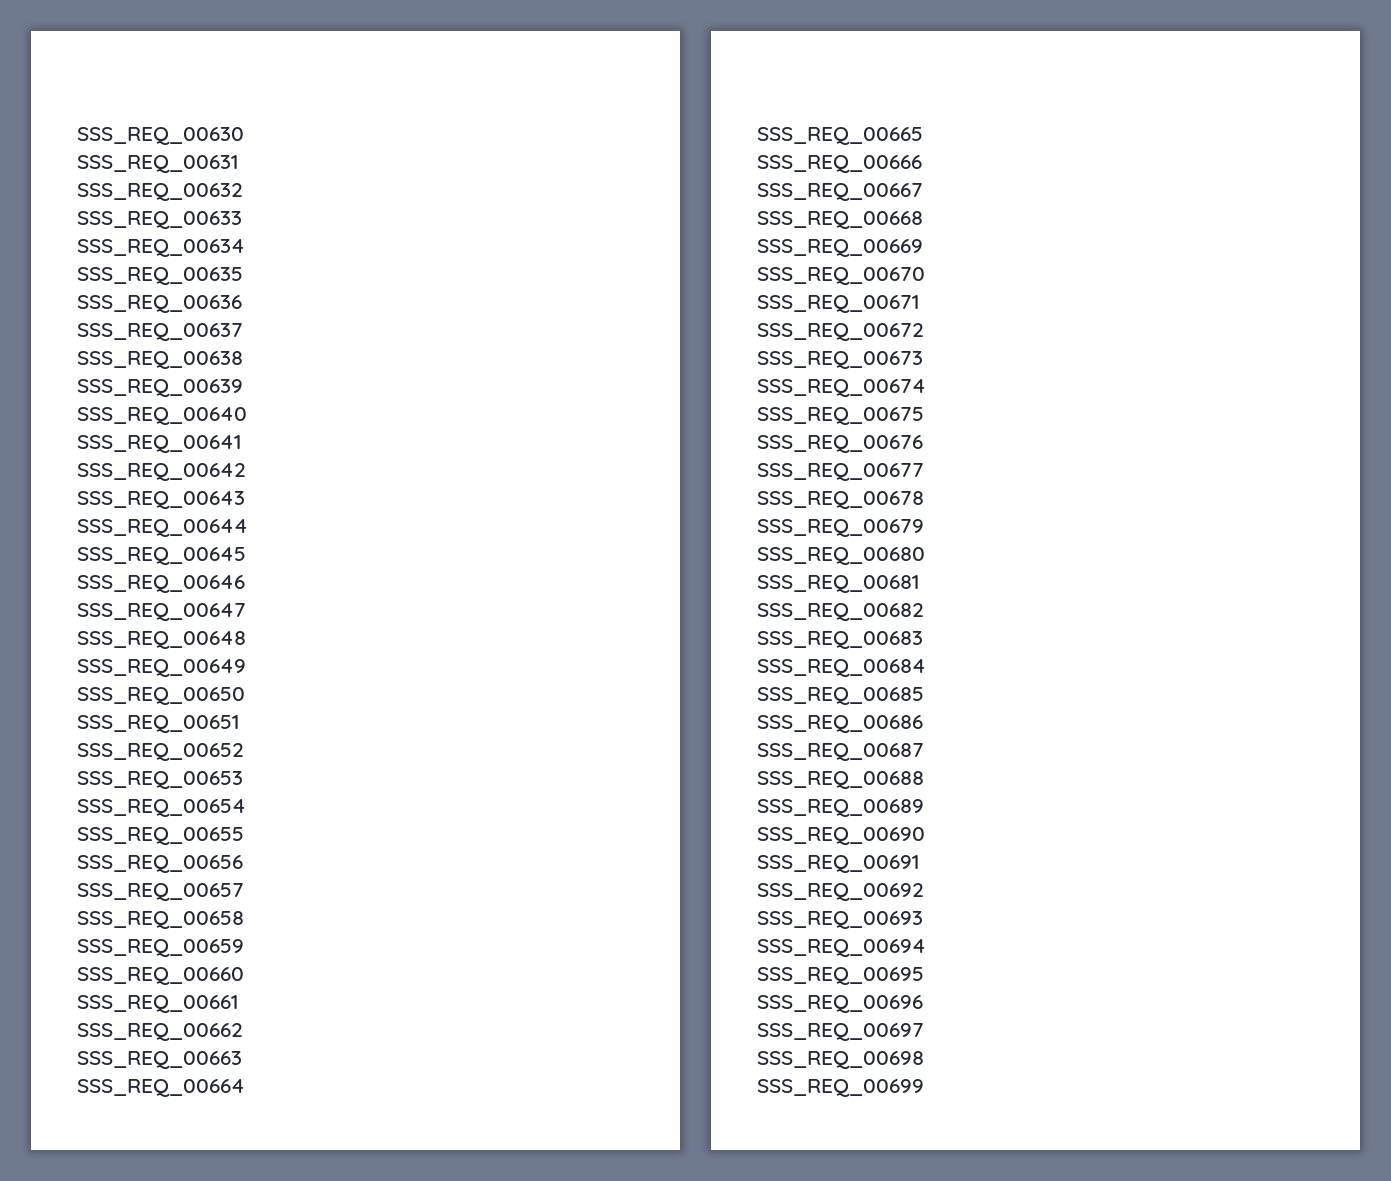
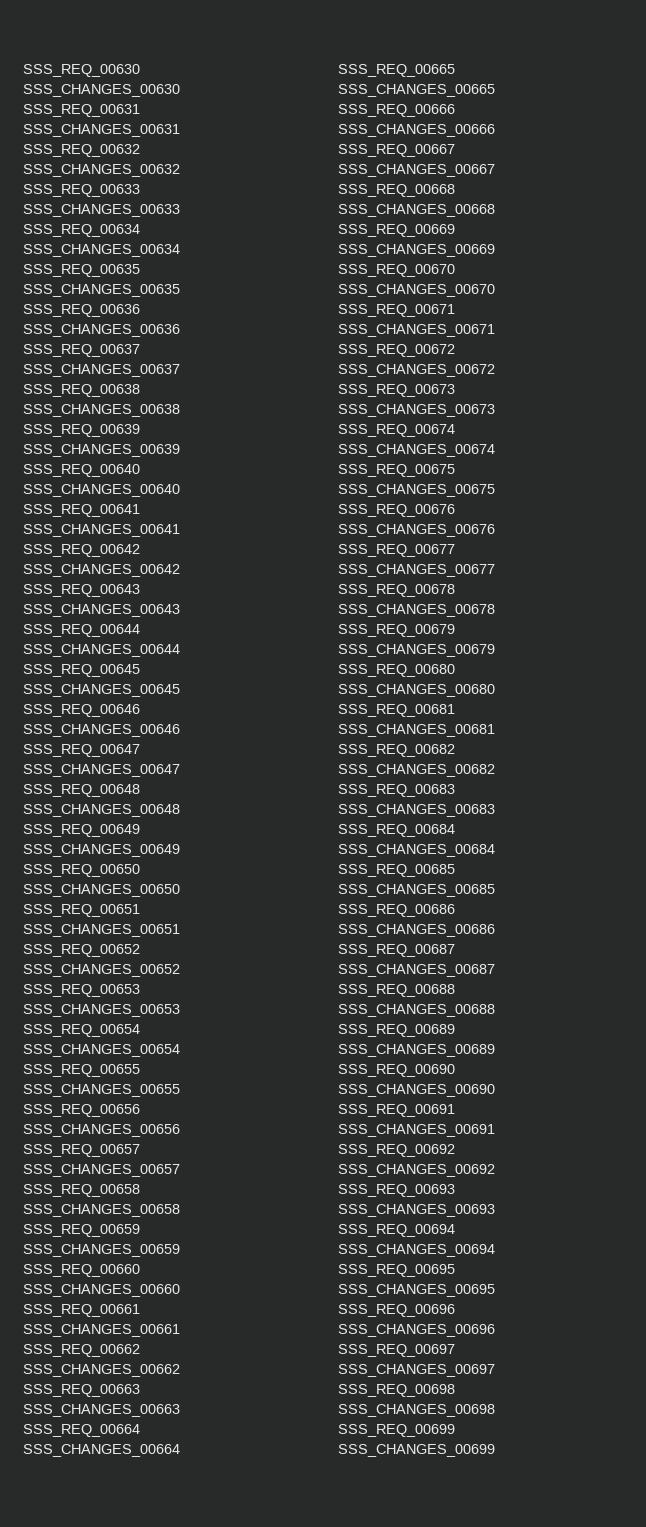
(244, 136) none -> [23,84,180,97] // SSS_CHANGES_00630
(238, 164) none -> [23,124,180,137] // SSS_CHANGES_00631
(243, 192) none -> [23,164,180,177] // SSS_CHANGES_00632
(242, 220) none -> [23,204,180,217] // SSS_CHANGES_00633
(245, 248) none -> [23,244,180,257] // SSS_CHANGES_00634
(243, 276) none -> [23,284,180,297] // SSS_CHANGES_00635
(242, 304) none -> [23,324,180,337] // SSS_CHANGES_00636
(243, 332) none -> [23,364,180,377] // SSS_CHANGES_00637
(243, 360) none -> [23,404,180,417] // SSS_CHANGES_00638
(243, 388) none -> [23,444,180,457] // SSS_CHANGES_00639
(247, 416) none -> [23,484,180,497] // SSS_CHANGES_00640
(241, 444) none -> [23,524,180,537] // SSS_CHANGES_00641
(246, 472) none -> [23,564,180,577] // SSS_CHANGES_00642
(245, 500) none -> [23,604,180,617] // SSS_CHANGES_00643
(248, 528) none -> [23,644,180,657] // SSS_CHANGES_00644
(246, 556) none -> [23,684,180,697] // SSS_CHANGES_00645
(245, 584) none -> [23,724,180,737] // SSS_CHANGES_00646
(246, 612) none -> [23,764,180,777] // SSS_CHANGES_00647
(246, 640) none -> [23,804,180,817] // SSS_CHANGES_00648
(246, 668) none -> [23,844,180,857] // SSS_CHANGES_00649
(245, 696) none -> [23,884,180,897] // SSS_CHANGES_00650
(239, 724) none -> [23,924,180,937] // SSS_CHANGES_00651
(244, 752) none -> [23,964,180,977] // SSS_CHANGES_00652
(243, 780) none -> [23,1004,180,1017] // SSS_CHANGES_00653
(246, 808) none -> [23,1044,180,1057] // SSS_CHANGES_00654
(244, 836) none -> [23,1084,180,1097] // SSS_CHANGES_00655
(243, 864) none -> [23,1124,180,1137] // SSS_CHANGES_00656
(244, 892) none -> [23,1164,180,1177] // SSS_CHANGES_00657
(244, 920) none -> [23,1204,180,1217] // SSS_CHANGES_00658
(244, 948) none -> [23,1244,180,1257] // SSS_CHANGES_00659
(244, 976) none -> [23,1284,180,1297] // SSS_CHANGES_00660
(238, 1004) none -> [23,1324,180,1337] // SSS_CHANGES_00661
(243, 1032) none -> [23,1364,180,1377] // SSS_CHANGES_00662
(242, 1060) none -> [23,1404,180,1417] // SSS_CHANGES_00663
(245, 1088) none -> [23,1444,180,1457] // SSS_CHANGES_00664
(923, 136) none -> [338,84,495,97] // SSS_CHANGES_00665
(922, 164) none -> [338,124,495,137] // SSS_CHANGES_00666
(923, 192) none -> [338,164,495,177] // SSS_CHANGES_00667
(923, 220) none -> [338,204,495,217] // SSS_CHANGES_00668
(923, 248) none -> [338,244,495,257] // SSS_CHANGES_00669
(925, 276) none -> [338,284,495,297] // SSS_CHANGES_00670
(919, 304) none -> [338,324,495,337] // SSS_CHANGES_00671
(924, 332) none -> [338,364,495,377] // SSS_CHANGES_00672
(923, 360) none -> [338,404,495,417] // SSS_CHANGES_00673
(926, 388) none -> [338,444,495,457] // SSS_CHANGES_00674
(924, 416) none -> [338,484,495,497] // SSS_CHANGES_00675
(923, 444) none -> [338,524,495,537] // SSS_CHANGES_00676
(924, 472) none -> [338,564,495,577] // SSS_CHANGES_00677
(924, 500) none -> [338,604,495,617] // SSS_CHANGES_00678
(924, 528) none -> [338,644,495,657] // SSS_CHANGES_00679
(925, 556) none -> [338,684,495,697] // SSS_CHANGES_00680
(919, 584) none -> [338,724,495,737] // SSS_CHANGES_00681
(924, 612) none -> [338,764,495,777] // SSS_CHANGES_00682
(923, 640) none -> [338,804,495,817] // SSS_CHANGES_00683
(926, 668) none -> [338,844,495,857] // SSS_CHANGES_00684
(924, 696) none -> [338,884,495,897] // SSS_CHANGES_00685
(923, 724) none -> [338,924,495,937] // SSS_CHANGES_00686
(924, 752) none -> [338,964,495,977] // SSS_CHANGES_00687
(924, 780) none -> [338,1004,495,1017] // SSS_CHANGES_00688
(924, 808) none -> [338,1044,495,1057] // SSS_CHANGES_00689
(925, 836) none -> [338,1084,495,1097] // SSS_CHANGES_00690
(919, 864) none -> [338,1124,495,1137] // SSS_CHANGES_00691
(924, 892) none -> [338,1164,495,1177] // SSS_CHANGES_00692
(923, 920) none -> [338,1204,495,1217] // SSS_CHANGES_00693
(926, 948) none -> [338,1244,495,1257] // SSS_CHANGES_00694
(924, 976) none -> [338,1284,495,1297] // SSS_CHANGES_00695
(923, 1004) none -> [338,1324,495,1337] // SSS_CHANGES_00696
(924, 1032) none -> [338,1364,495,1377] // SSS_CHANGES_00697
(924, 1060) none -> [338,1404,495,1417] // SSS_CHANGES_00698
(924, 1088) none -> [338,1444,495,1457] // SSS_CHANGES_00699

